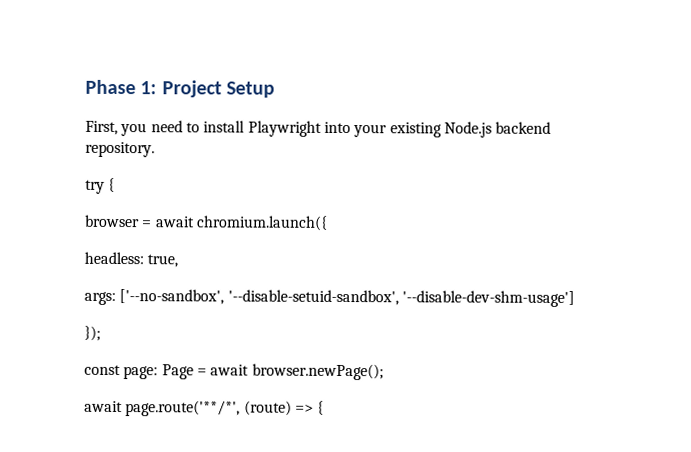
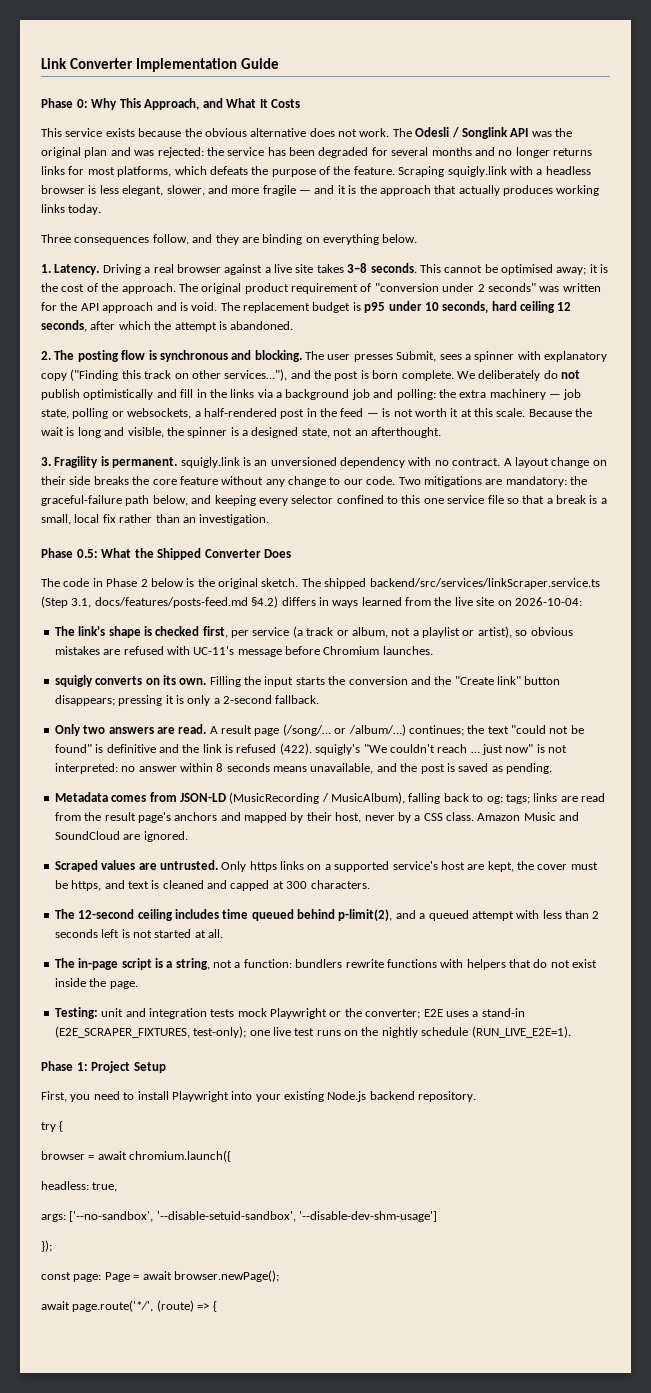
(85, 87) none -> [41,58,280,72] [41,98,301,110] [41,127,572,139] [41,147,592,158] [41,166,591,177] [41,185,600,196] [41,204,102,215] [41,234,418,245] [41,263,609,275] [41,283,601,294] [41,301,572,313] [41,320,294,332] [41,350,607,362] [41,369,580,381] [41,389,582,400] [41,408,593,419] [41,427,441,438] [41,456,607,468] [41,476,587,487] [41,495,607,506] [41,514,270,525] [41,548,292,560] [41,578,600,589] [41,596,582,608] [54,626,573,638] [54,646,433,657] [54,675,561,687] [54,695,320,706] [54,724,584,736] [54,743,568,755] [54,763,552,774] [54,792,605,804] [54,812,580,823] [54,831,188,842] [54,860,598,872] [54,880,370,891] [54,909,600,921] [54,929,223,938] [54,958,598,970] [54,978,138,989] [54,1007,525,1019] [54,1026,571,1038] Link Converter Implementation Guide // Phase 0: Why This Approach, and What It Costs // This service exists because the obvious alternative does not work. The Odesli / Songlink API was the original plan and was rejected: the service has been degraded for several months and no longer returns links for most platforms, which defeats the purpose of the feature. Scraping squigly.link with a headless browser is less elegant, slower, and more fragile — and it is the approach that actually produces working links today. // Three consequences follow, and they are binding on everything below. // 1. Latency. Driving a real browser against a live site takes 3–8 seconds. This cannot be optimised away; it is the cost of the approach. The original product requirement of "conversion under 2 seconds" was written for the API approach and is void. The replacement budget is p95 under 10 seconds, hard ceiling 12 seconds, after which the attempt is abandoned. // 2. The posting flow is synchronous and blocking. The user presses Submit, sees a spinner with explanatory copy ("Finding this track on other services…"), and the post is born complete. We deliberately do not publish optimistically and fill in the links via a background job and polling: the extra machinery — job state, polling or websockets, a half-rendered post in the feed — is not worth it at this scale. Because the wait is long and visible, the spinner is a designed state, not an afterthought. // 3. Fragility is permanent. squigly.link is an unversioned dependency with no contract. A layout change on their side breaks the core feature without any change to our code. Two mitigations are mandatory: the graceful-failure path below, and keeping every selector confined to this one service file so that a break is a small, local fix rather than an investigation. // Phase 0.5: What the Shipped Converter Does // The code in Phase 2 below is the original sketch. The shipped backend/src/services/linkScraper.service.ts (Step 3.1, docs/features/posts-feed.md §4.2) differs in ways learned from the live site on 2026-10-04: // The link's shape is checked first, per service (a track or album, not a playlist or artist), so obvious mistakes are refused with UC-11's message before Chromium launches. // squigly converts on its own. Filling the input starts the conversion and the "Create link" button disappears; pressing it is only a 2-second fallback. // Only two answers are read. A result page (/song/… or /album/…) continues; the text "could not be found" is definitive and the link is refused (422). squigly's "We couldn't reach … just now" is not interpreted: no answer within 8 seconds means unavailable, and the post is saved as pending. // Metadata comes from JSON-LD (MusicRecording / MusicAlbum), falling back to og: tags; links are read from the result page's anchors and mapped by their host, never by a CSS class. Amazon Music and SoundCloud are ignored. // Scraped values are untrusted. Only https links on a supported service's host are kept, the cover must be https, and text is cleaned and capped at 300 characters. // The 12-second ceiling includes time queued behind p-limit(2), and a queued attempt with less than 2 seconds left is not started at all. // The in-page script is a string, not a function: bundlers rewrite functions with helpers that do not exist inside the page. // Testing: unit and integration tests mock Playwright or the converter; E2E uses a stand-in (E2E_SCRAPER_FIXTURES, test-only); one live test runs on the nightly schedule (RUN_LIVE_E2E=1). //
[125,400,241,417] page.route('**/*', -> [72,1300,154,1312] page.route('*/',

